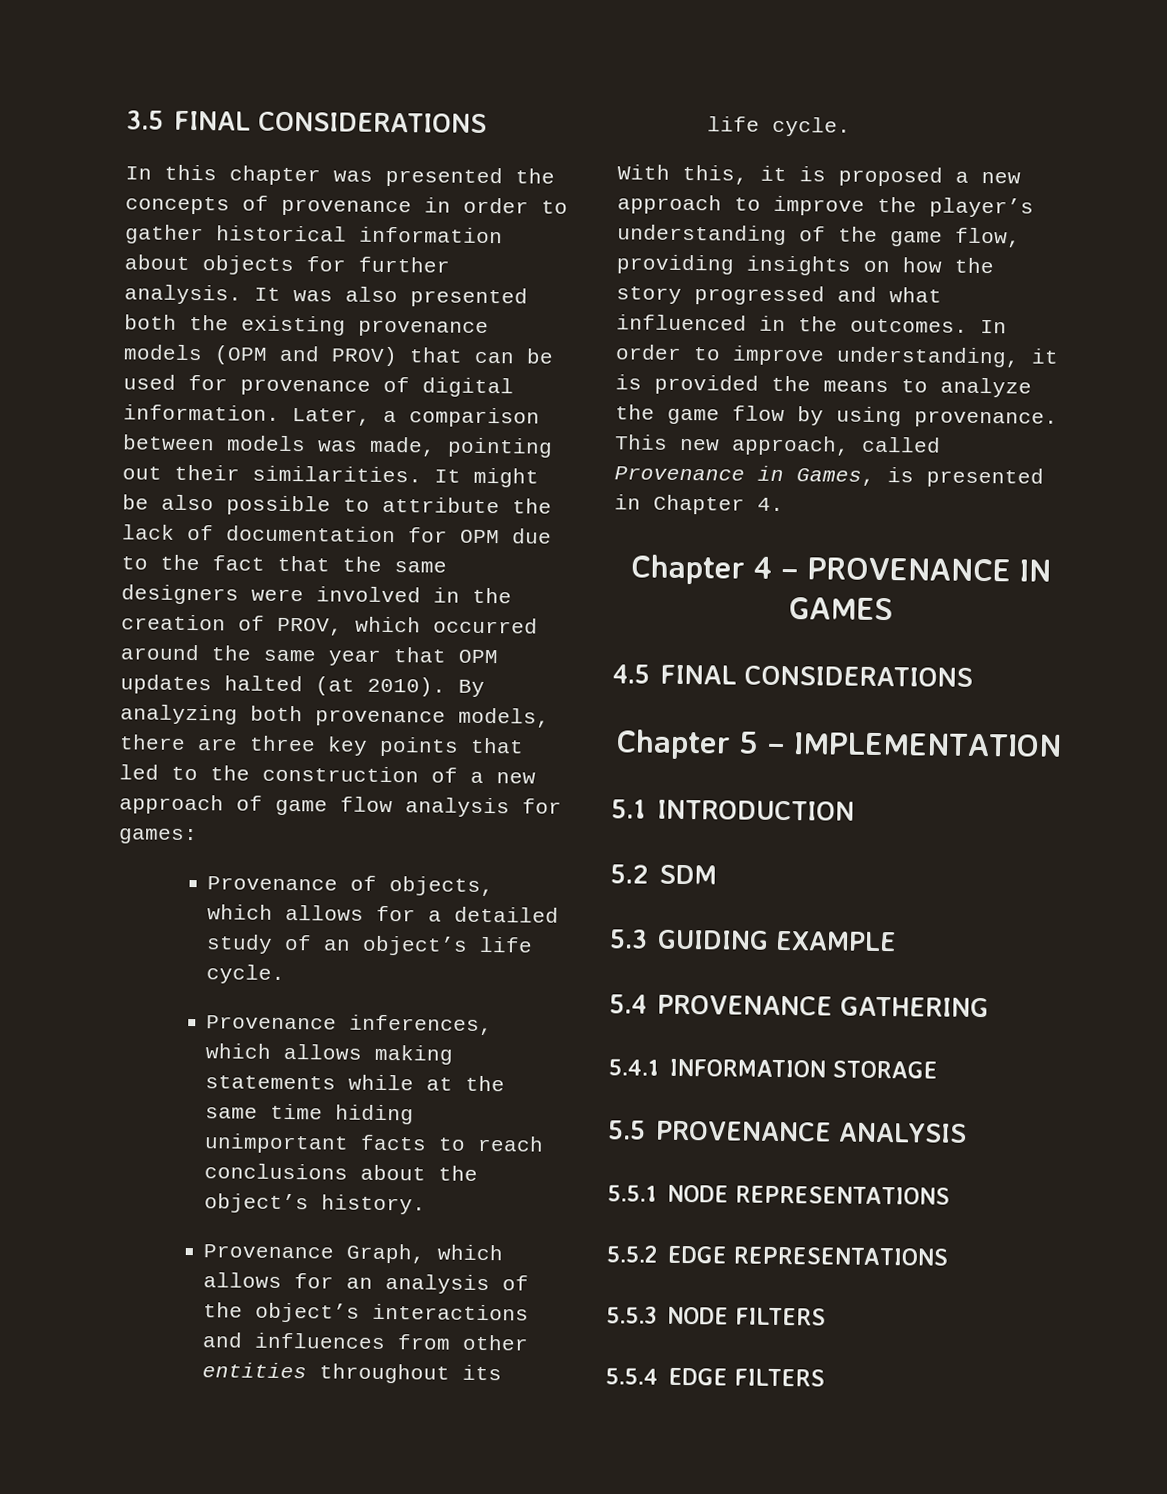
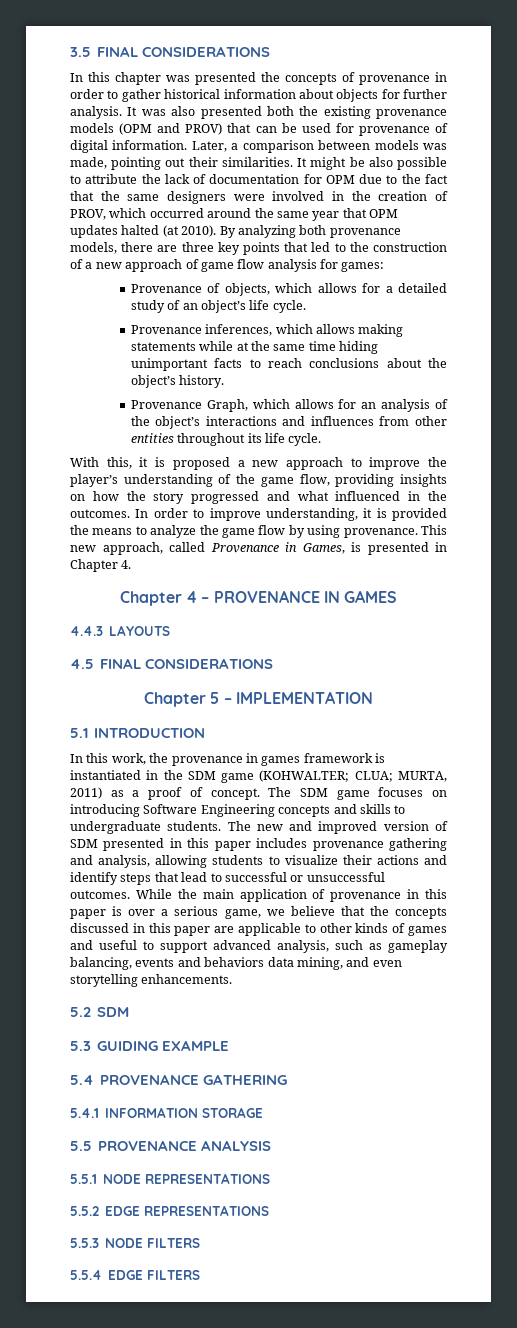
(893, 609) none -> [70,625,171,636] // 4.4.3 LAYOUTS
(855, 810) none -> [70,753,385,766] [70,770,447,783] [70,787,447,800] [70,804,406,817] [70,821,448,834] [70,838,447,851] [70,855,447,868] [70,872,385,885] [70,889,447,902] [70,906,447,919] [70,923,448,936] [70,940,448,953] [70,957,402,970] [70,974,233,987] // In this work, the provenance in games framework is instantiated in the SDM game (KOHWALTER; CLUA; MURTA, 2011) as a proof of concept. The SDM game focuses on introducing Software Engineering concepts and skills to undergraduate students. The new and improved version of SDM presented in this paper includes provenance gathering and analysis, allowing students to visualize their actions and identify steps that lead to successful or unsuccessful outcomes. While the main application of provenance in this paper is over a serious game, we believe that the concepts discussed in this paper are applicable to other kinds of games and useful to support advanced analysis, such as gameplay balancing, events and behaviors data mining, and even storytelling enhancements.

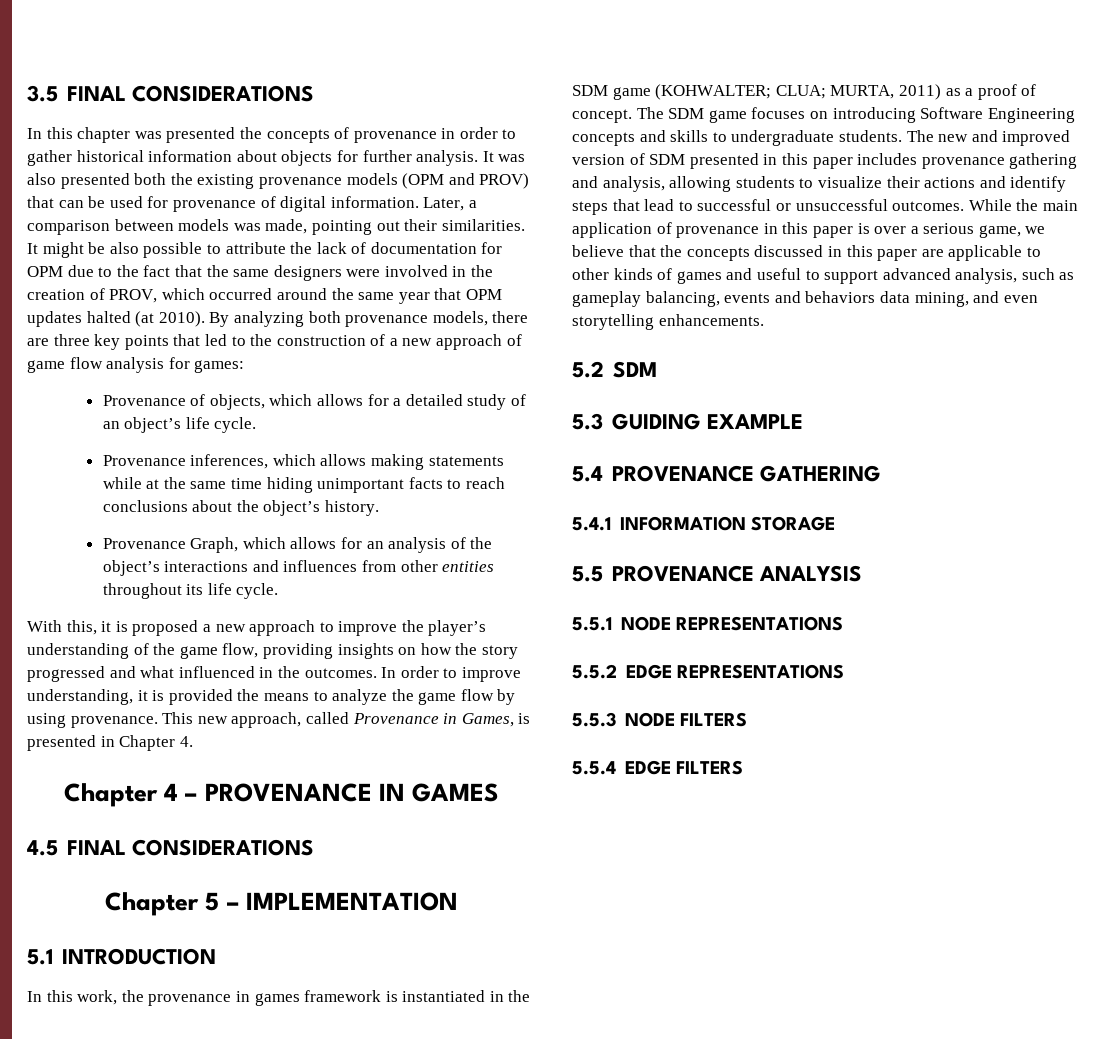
[70,625,171,636] // 4.4.3 LAYOUTS -> (499, 792) none

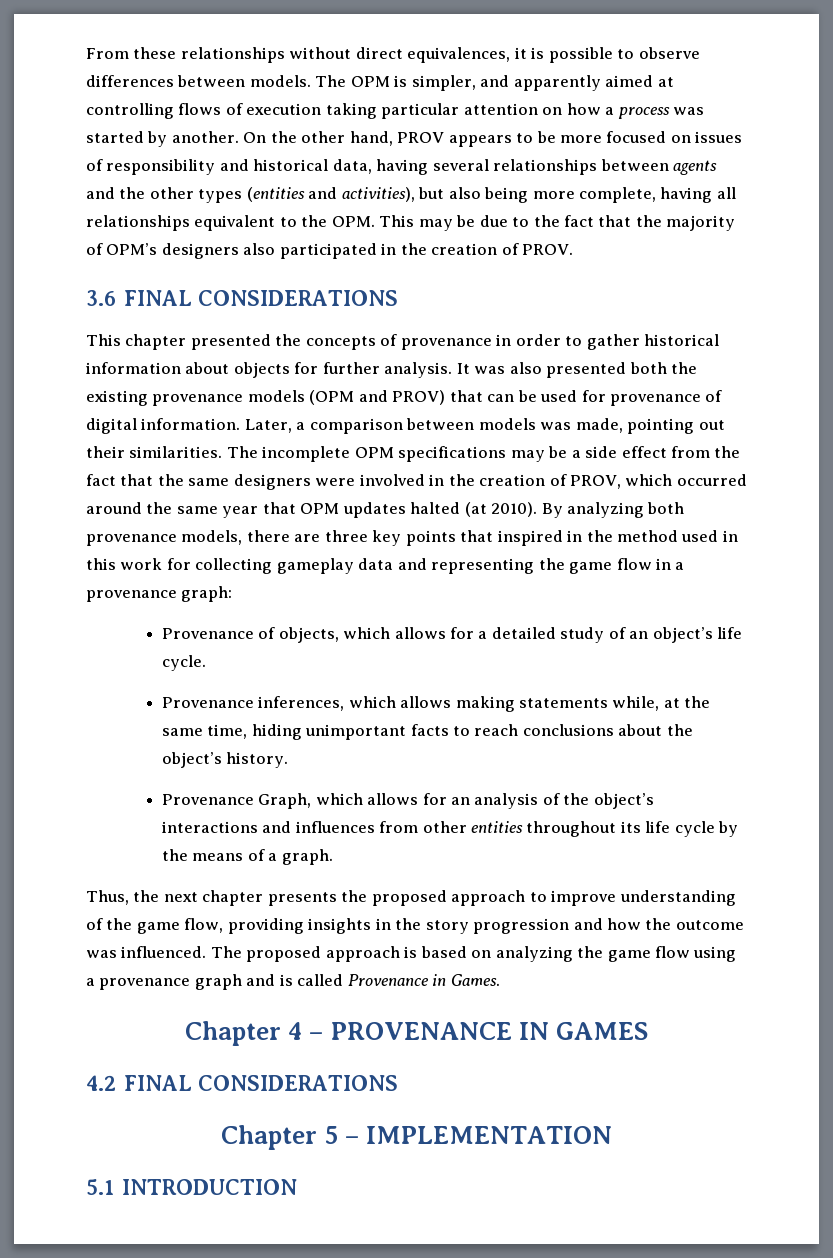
[27,85,314,102] [27,127,162,143] 3.5 FINAL CONSIDERATIONS // In this chapter was -> [86,47,700,63] [86,75,674,91] [86,103,705,119] [86,131,743,147] [86,159,718,175] [86,187,736,203] [86,215,736,231] [86,243,574,259] [86,290,399,306] [86,334,187,350] From these relationships without direct equivalences, it is possible to observe differences between models. The OPM is simpler, and apparently aimed at controlling flows of execution taking particular attention on how a process was started by another. On the other hand, PROV appears to be more focused on issues of responsibility and historical data, having several relationships between agents and the other types (entities and activities), but also being more complete, having all relationships equivalent to the OPM. This may be due to the fact that the majority of OPM’s designers also participated in the creation of PROV. // 3.6 FINAL CONSIDERATIONS // This chapter
[27,242,503,258] [27,265,113,277] It might be also possible to attribute the lack of documentation for OPM due to -> [226,446,711,462] The incomplete OPM specifications may be a side effect from
[204,334,522,350] [27,357,245,373] led to the construction of a new approach of game flow analysis for games: -> [497,530,738,546] [86,558,685,574] [86,586,233,602] inspired in the method used in this work for collecting gameplay data and representing the game flow in a provenance graph:
[102,477,142,489] while -> [612,696,660,711] while,
[231,478,263,489] time -> [207,724,248,739] time,
[236,583,279,599] [27,620,246,636] cycle. // With this, it is proposed a new -> [674,821,739,837] [161,849,333,865] [86,890,447,906] cycle by the means of a graph. // Thus, the next chapter presents the proposed
[401,620,487,636] the player’s -> (617, 898) none
[398,643,518,659] [27,666,521,682] [27,689,516,705] [27,712,531,728] [27,735,193,751] on how the story progressed and what influenced in the outcomes. In order to improve understanding, it is provided the means to analyze the game flow by using provenance. This new approach, called Provenance in Games, is presented in Chapter 4. -> [375,918,744,934] [86,946,737,962] [86,974,500,990] in the story progression and how the outcome was influenced. The proposed approach is based on analyzing the game flow using a provenance graph and is called Provenance in Games.
[27,840,58,856] 4.5 -> [86,1075,116,1091] 4.2
[27,990,531,1006] [572,84,1037,100] [572,107,1075,123] [572,130,1071,146] [572,153,1078,169] [572,176,1067,192] [572,199,1078,215] [572,222,1046,238] [572,245,1041,261] [572,268,1075,284] [572,291,1038,307] [572,314,764,330] [572,361,657,378] [572,413,803,430] [572,465,881,482] [572,516,835,531] [572,565,862,582] [572,616,843,631] [572,664,844,679] [572,712,747,727] [572,760,743,775] // In this work, the provenance in games framework is instantiated in the SDM game (KOHWALTER; CLUA; MURTA, 2011) as a proof of concept. The SDM game focuses on introducing Software Engineering concepts and skills to undergraduate students. The new and improved version of SDM presented in this paper includes provenance gathering and analysis, allowing students to visualize their actions and identify steps that lead to successful or unsuccessful outcomes. While the main application of provenance in this paper is over a serious game, we believe that the concepts discussed in this paper are applicable to other kinds of games and useful to support advanced analysis, such as gameplay balancing, events and behaviors data mining, and even storytelling enhancements. // 5.2 SDM // 5.3 GUIDING EXAMPLE // 5.4 PROVENANCE GATHERING // 5.4.1 INFORMATION STORAGE // 5.5 PROVENANCE ANALYSIS // 5.5.1 NODE REPRESENTATIONS // 5.5.2 EDGE REPRESENTATIONS // 5.5.3 NODE FILTERS // 5.5.4 EDGE FILTERS -> (298, 1187) none

